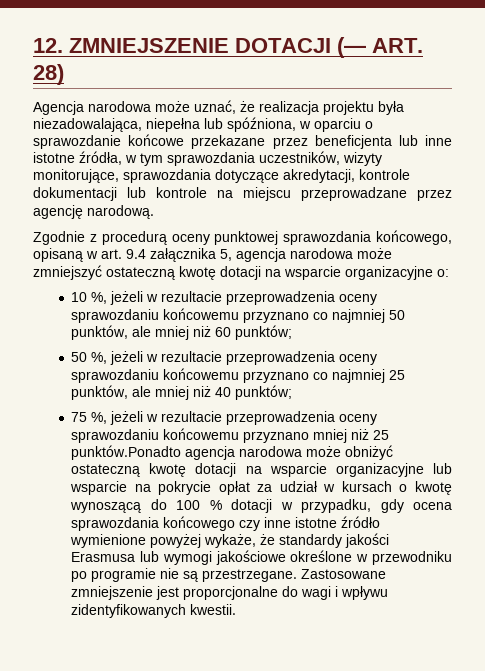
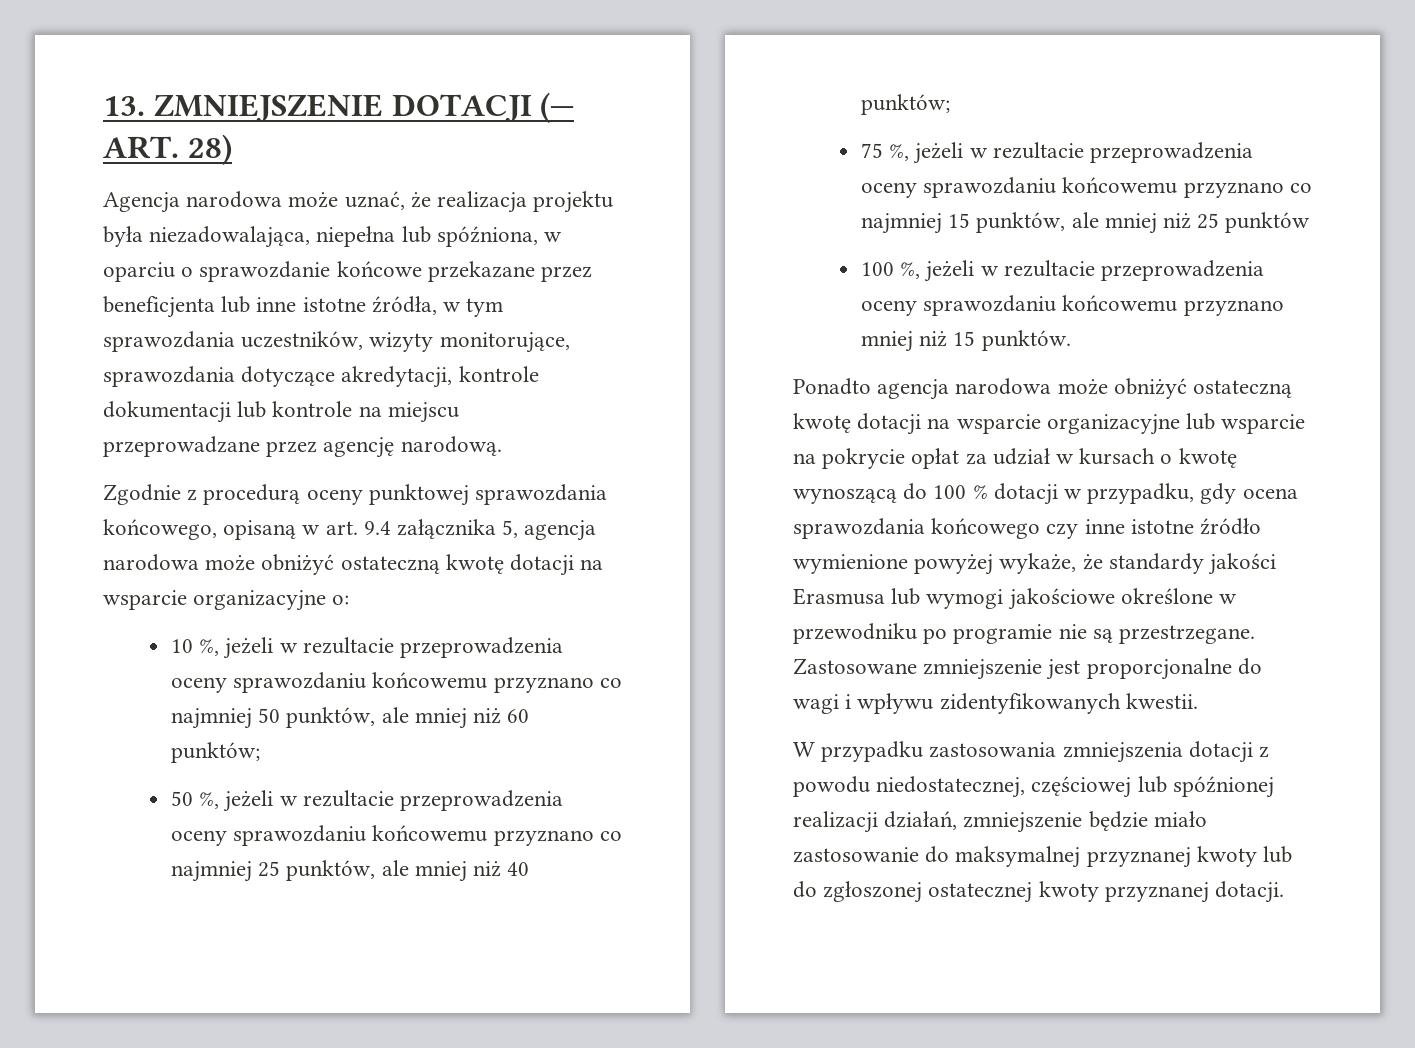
[33,38,63,53] 12. -> [103,96,145,116] 13.
[33,265,102,280] zmniejszyć -> [261,554,335,575] obniżyć
[313,429,390,443] [71,445,182,460] mniej niż 25 punktów.Ponadto -> [1289,183,1312,193] [860,212,1311,234] [860,260,1264,282] [860,295,1284,316] [860,330,1071,352] [793,378,871,395] co najmniej 15 punktów, ale mniej niż 25 punktów // 100 %, jeżeli w rezultacie przeprowadzenia oceny sprawozdaniu końcowemu przyznano mniej niż 15 punktów. // Ponadto
(237, 609) none -> [793,741,1270,763] [793,776,1274,798] [793,811,1207,833] [793,846,1293,868] [793,881,1285,903] // W przypadku zastosowania zmniejszenia dotacji z powodu niedostatecznej, częściowej lub spóźnionej realizacji działań, zmniejszenie będzie miało zastosowanie do maksymalnej przyznanej kwoty lub do zgłoszonej ostatecznej kwoty przyznanej dotacji.

